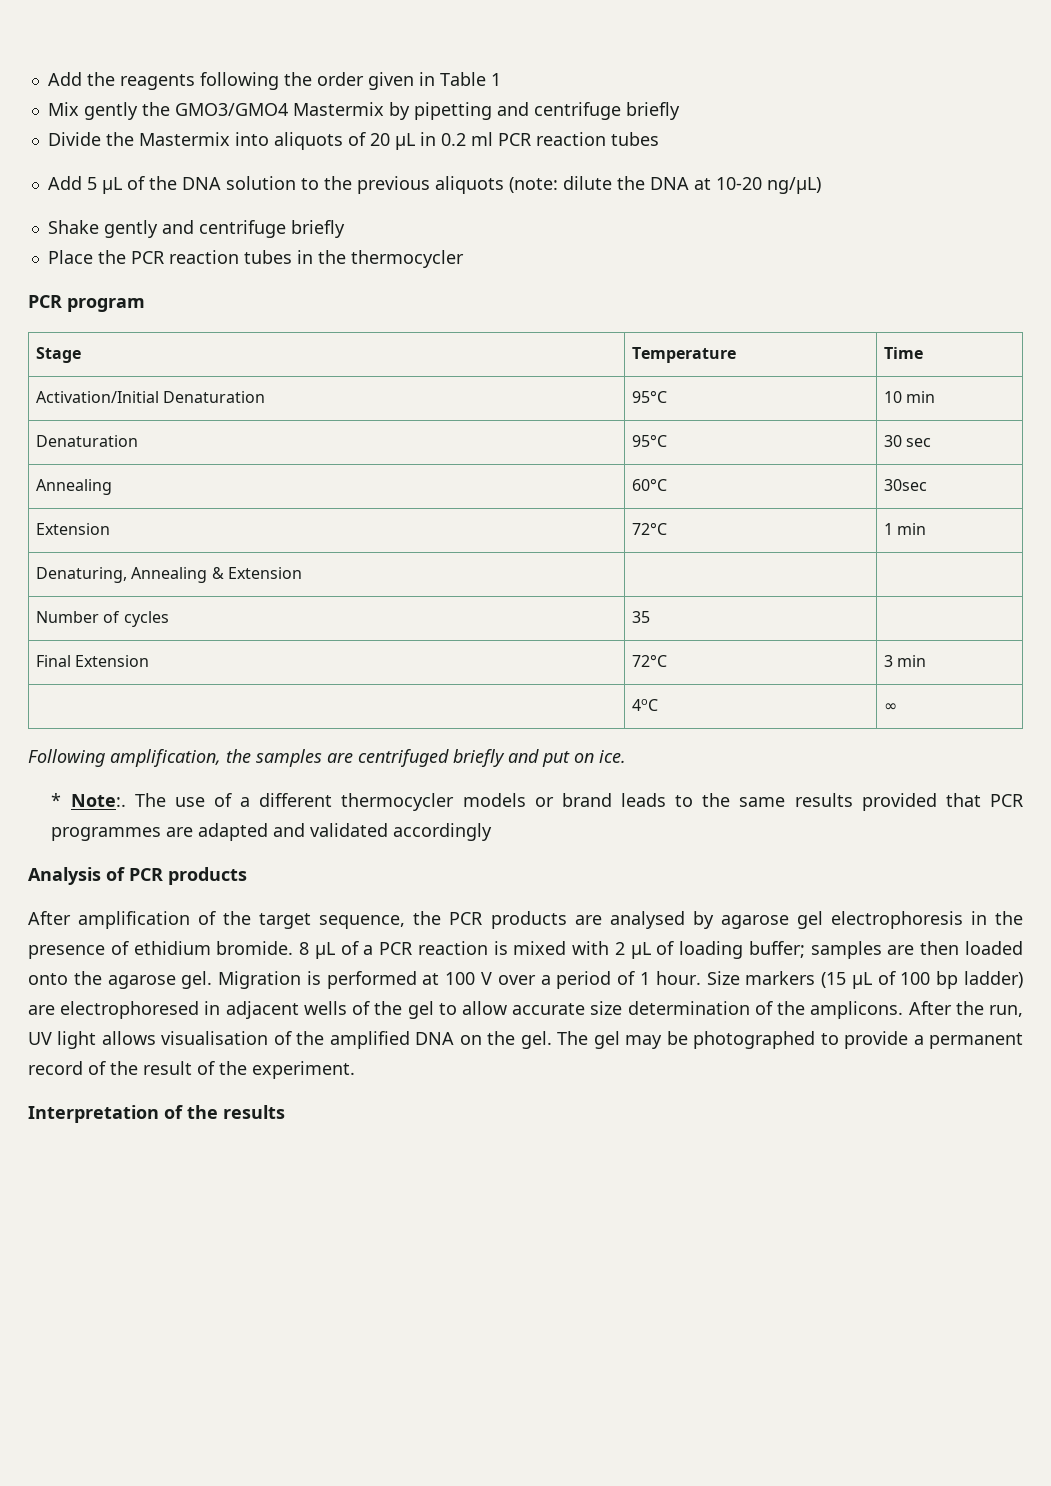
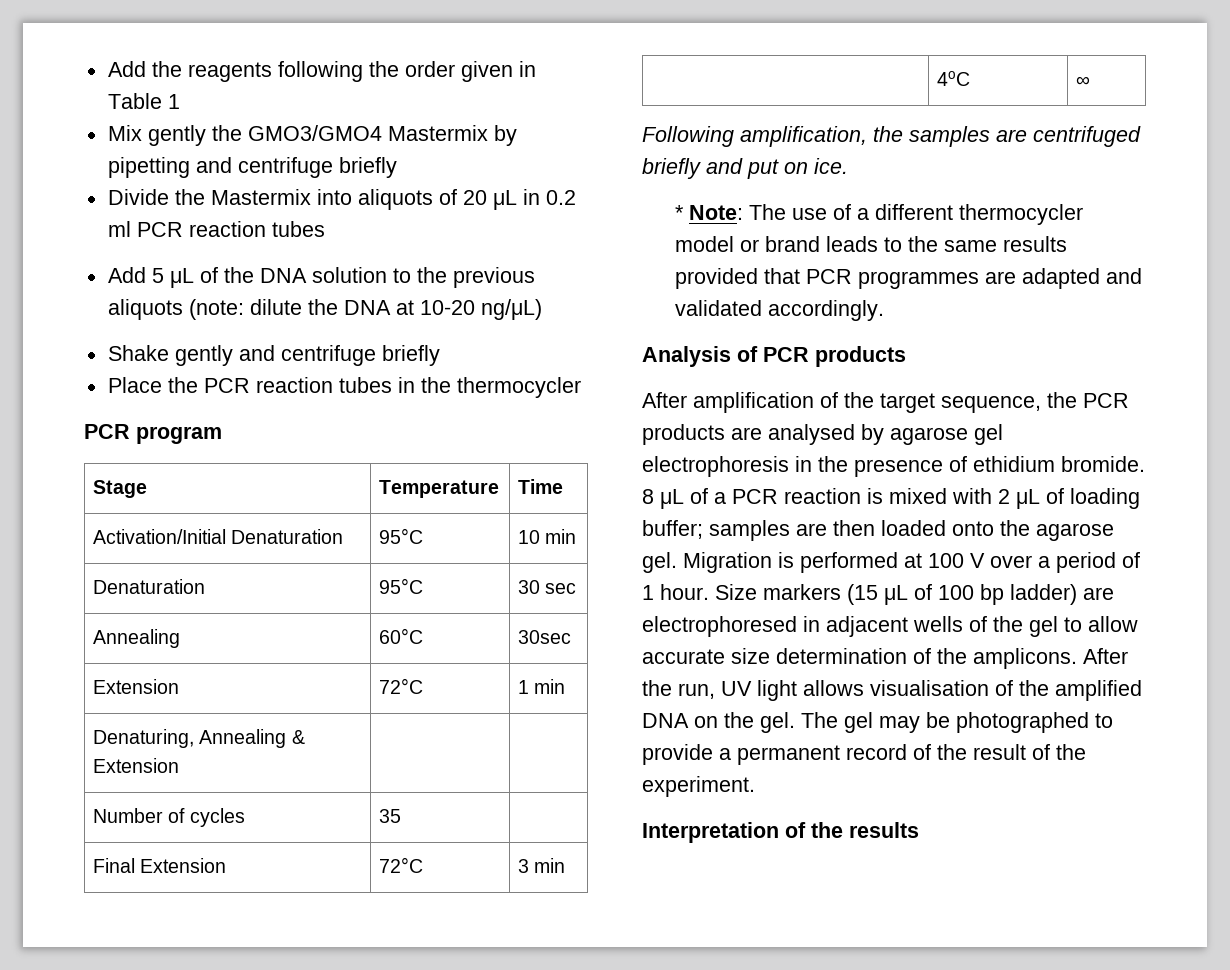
[70,794,126,807] Note:. -> [689,205,744,220] Note:
[462,793,526,807] models -> [675,236,735,252] model
[393,823,493,841] accordingly -> [768,300,885,321] accordingly.

